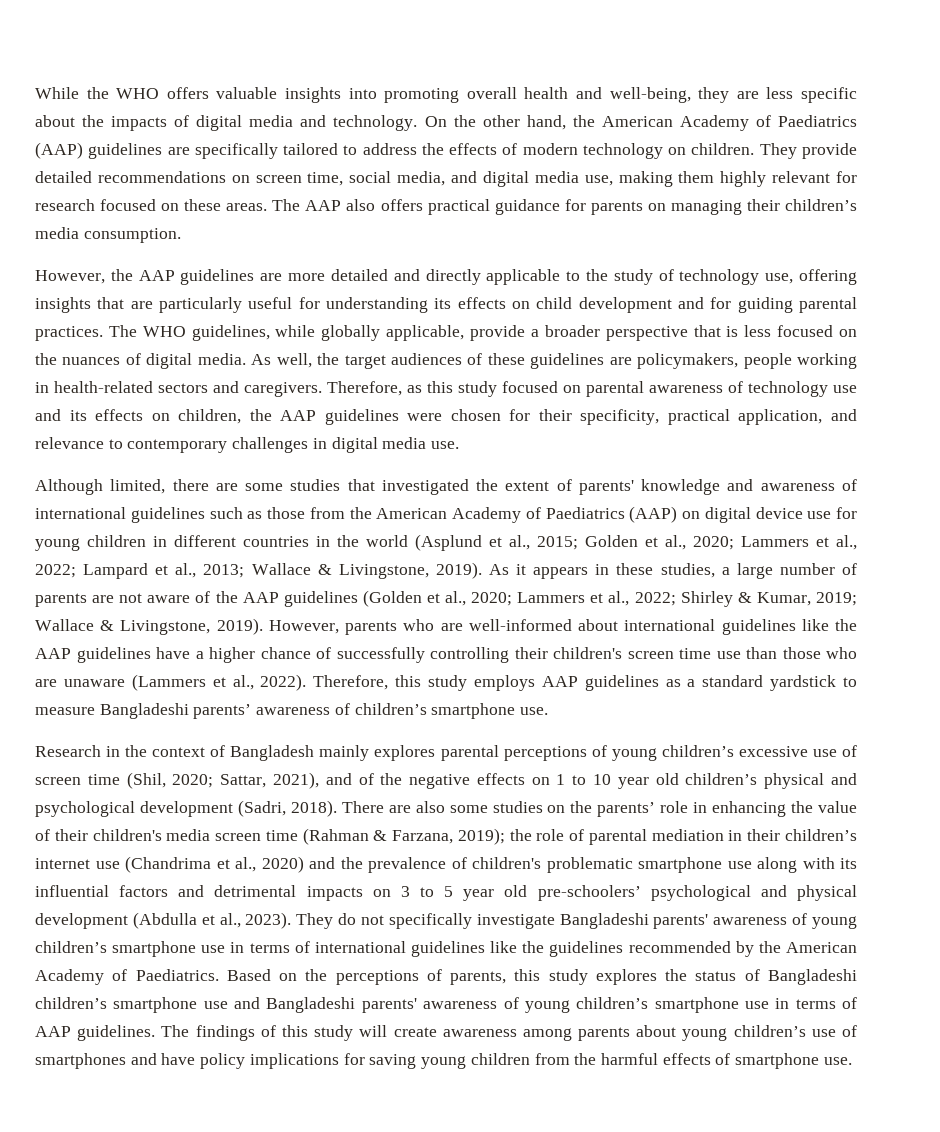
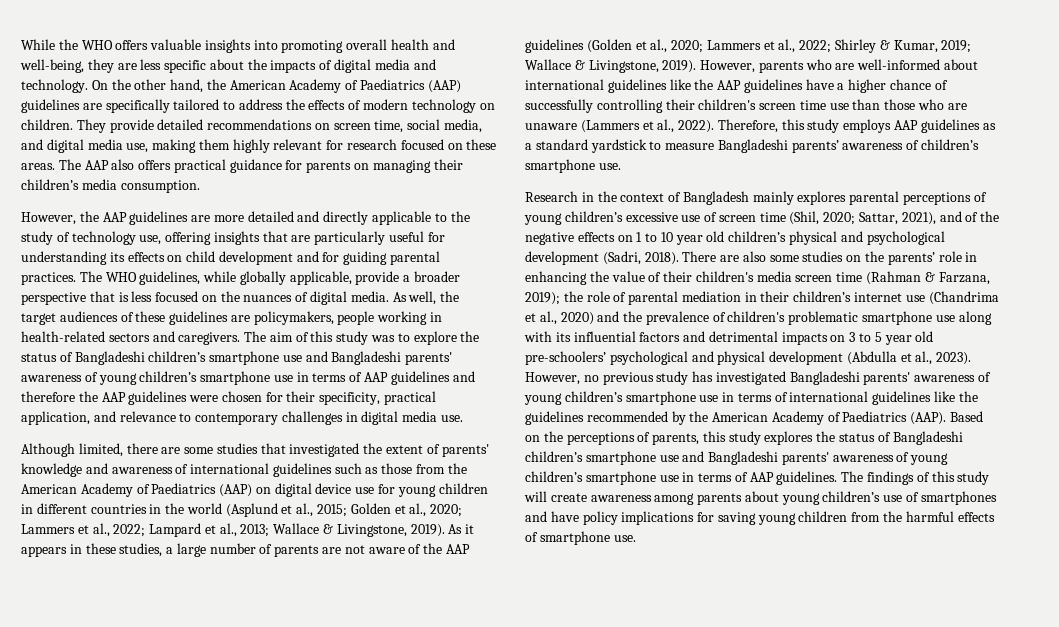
[327,381,857,397] [35,409,242,424] Therefore, as this study focused on parental awareness of technology use and its effects on children, -> [244,331,480,345] [21,351,453,365] [21,371,475,385] [21,391,75,402] The aim of this study was to explore the status of Bangladeshi children’s smartphone use and Bangladeshi parents' awareness of young children’s smartphone use in terms of AAP guidelines and therefore
[296,913,555,929] They do not specifically investigate -> [525,371,786,385] However, no previous study has investigated
[135,969,219,981] Paediatrics. -> [842,411,947,425] Paediatrics (AAP).

